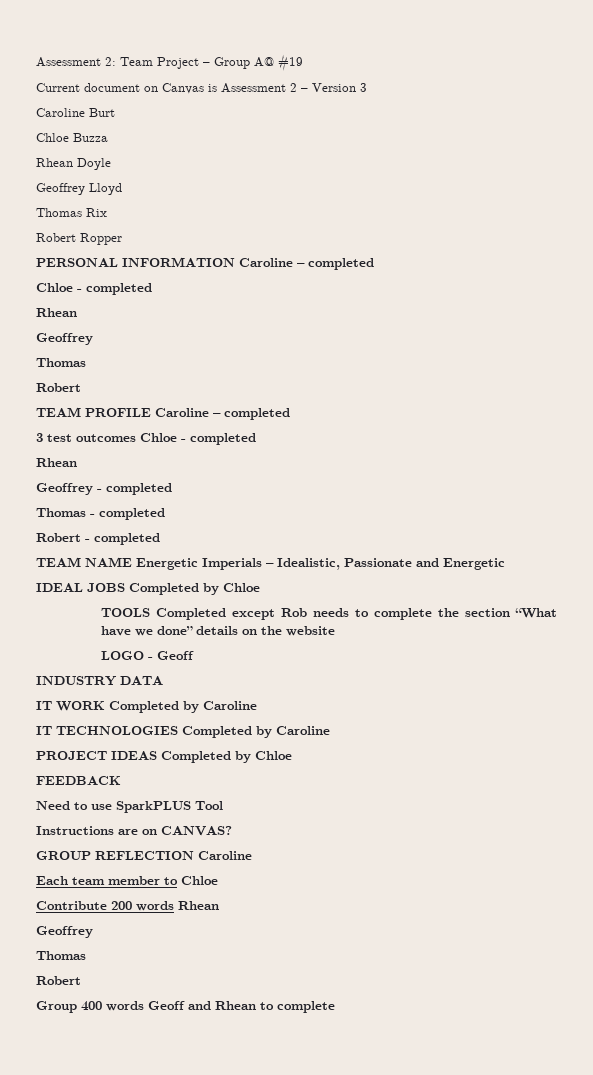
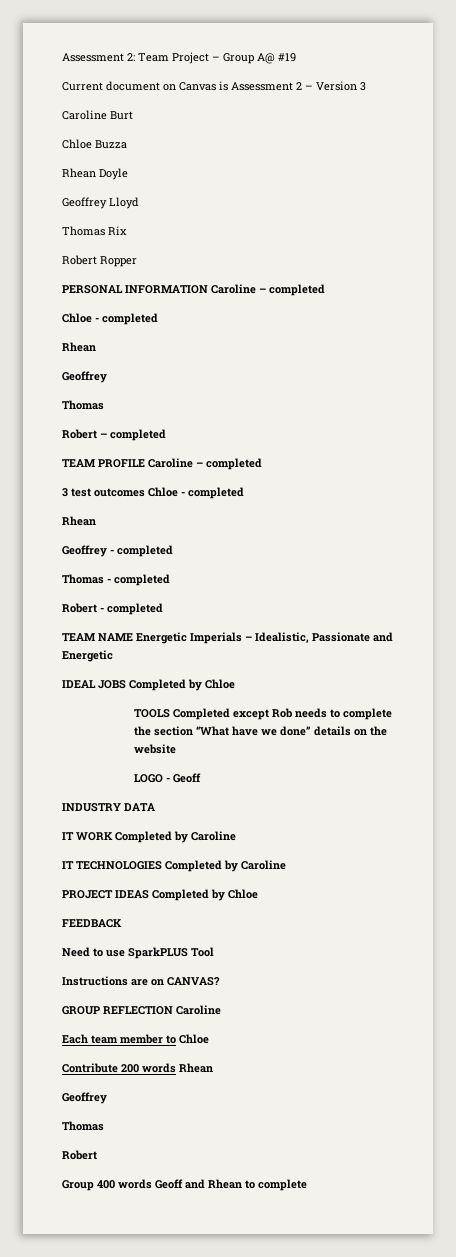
(81, 387) none -> [100,429,166,441] – completed

